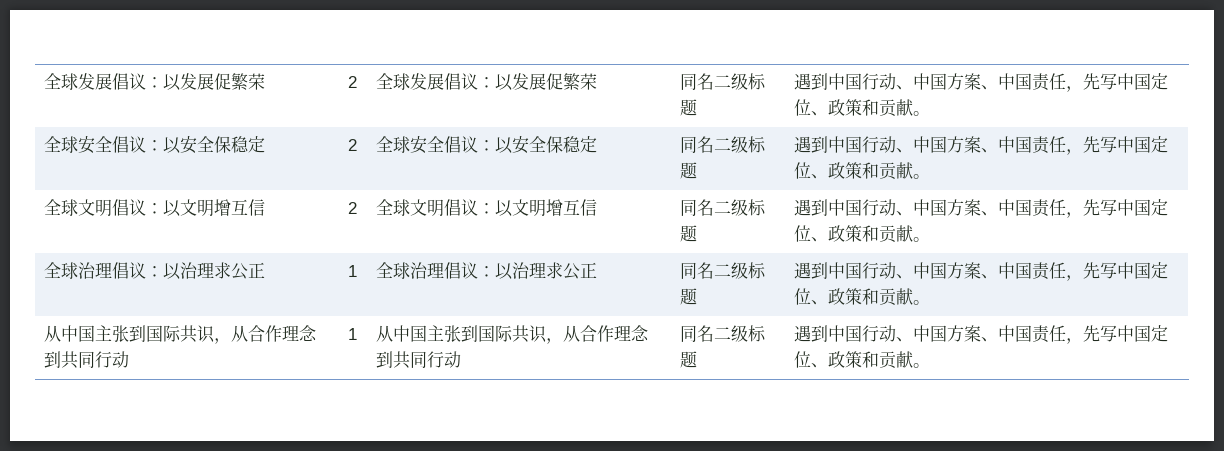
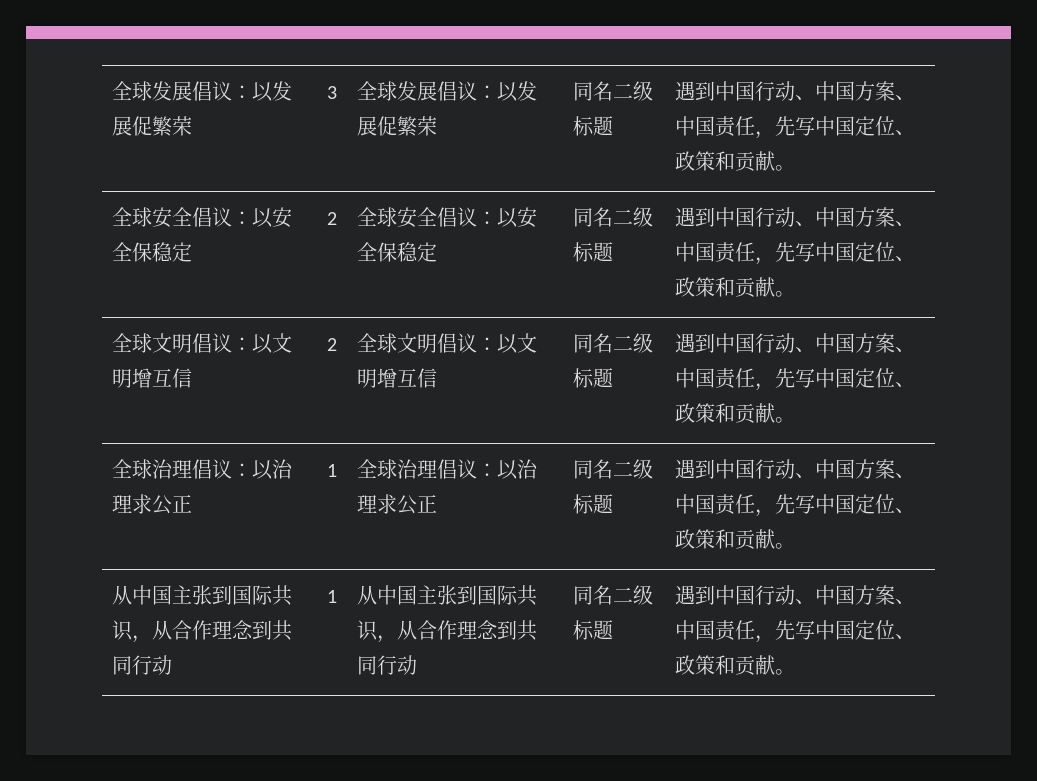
[44,73,266,91] [348,76,358,88] 全球发展倡议：以发展促繁荣 | 2 -> [111,81,292,102] [111,116,192,136] [326,86,337,99] 全球发展倡议：以发展促繁荣 | 3

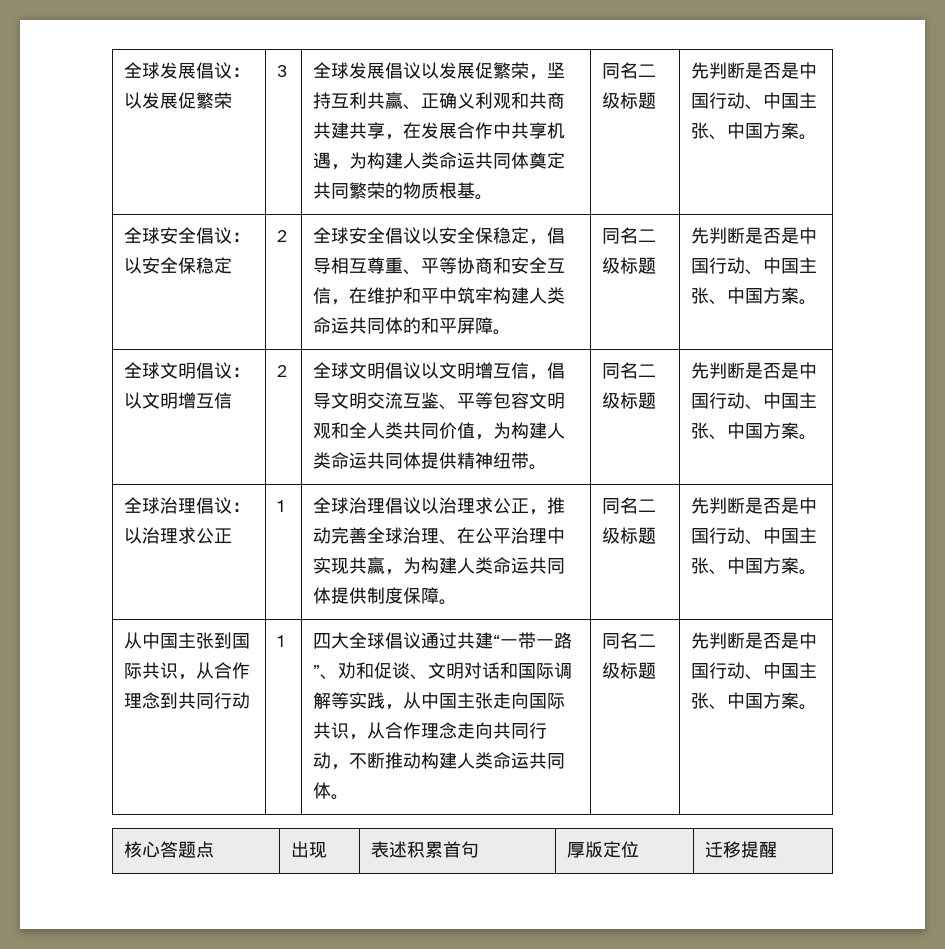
[476,81,537,102] [356,116,437,136] [572,81,653,101] [572,116,613,136] [674,81,915,101] [674,116,915,139] [674,151,775,172] ：以发展促繁荣 | 同名二级标题 | 遇到中国行动、中国方案、中国责任，先写中国定位、政策和贡献 -> [421,62,566,80] [313,92,566,110] [313,122,566,140] [313,152,566,170] [313,182,494,200] [602,62,657,79] [602,92,657,109] [691,62,818,79] [691,92,818,110] [691,122,800,140] 以发展促繁荣，坚持互利共赢、正确义利观和共商共建共享，在发展合作中共享机遇，为构建人类命运共同体奠定共同繁荣的物质根基。 | 同名二级标题 | 先判断是否是中国行动、中国主张、中国方案
[476,207,537,228] [356,242,437,262] [572,207,653,227] [572,242,613,262] [674,207,915,227] [674,242,915,265] [674,277,775,298] ：以安全保稳定 | 同名二级标题 | 遇到中国行动、中国方案、中国责任，先写中国定位、政策和贡献 -> [421,227,566,245] [313,257,566,275] [313,287,566,305] [313,317,512,335] [602,227,657,244] [602,257,657,274] [691,227,818,244] [691,257,818,275] [691,287,800,305] 以安全保稳定，倡导相互尊重、平等协商和安全互信，在维护和平中筑牢构建人类命运共同体的和平屏障。 | 同名二级标题 | 先判断是否是中国行动、中国主张、中国方案
[476,333,537,354] [356,368,437,388] [572,333,653,353] [572,368,613,388] [674,333,915,353] [674,368,915,391] [674,403,775,424] ：以文明增互信 | 同名二级标题 | 遇到中国行动、中国方案、中国责任，先写中国定位、政策和贡献 -> [421,362,566,380] [313,392,566,410] [313,422,566,440] [313,452,548,470] [602,362,657,379] [602,392,657,409] [691,362,818,379] [691,392,818,410] [691,422,800,440] 以文明增互信，倡导文明交流互鉴、平等包容文明观和全人类共同价值，为构建人类命运共同体提供精神纽带。 | 同名二级标题 | 先判断是否是中国行动、中国主张、中国方案
[476,459,538,480] [356,494,437,515] [572,459,653,479] [572,494,613,514] [674,459,915,479] [674,494,915,517] [674,529,775,550] ：以治理求公正 | 同名二级标题 | 遇到中国行动、中国方案、中国责任，先写中国定位、政策和贡献 -> [421,497,566,515] [313,527,566,545] [313,557,566,575] [313,587,458,605] [602,497,657,514] [602,527,657,544] [691,497,818,514] [691,527,818,545] [691,557,800,575] 以治理求公正，推动完善全球治理、在公平治理中实现共赢，为构建人类命运共同体提供制度保障。 | 同名二级标题 | 先判断是否是中国行动、中国主张、中国方案
[356,585,537,606] [356,620,537,643] [356,655,417,675] [572,585,653,605] [572,620,613,640] [674,585,915,605] [674,620,915,643] [674,655,795,676] 从中国主张到国际共识，从合作理念到共同行动 | 同名二级标题 | 遇到中国行动、中国方案、中国责任，先写中国定位、政策和贡献。 -> [313,632,573,649] [313,662,573,680] [313,692,566,710] [313,722,548,740] [313,752,566,770] [313,782,350,800] [602,632,657,649] [602,662,657,679] [691,632,818,649] [691,662,818,680] [691,692,818,710] [124,841,215,858] [291,841,328,858] [371,841,480,858] [567,841,640,858] [705,841,778,858] 四大全球倡议通过共建“一带一路”、劝和促谈、文明对话和国际调解等实践，从中国主张走向国际共识，从合作理念走向共同行动，不断推动构建人类命运共同体。 | 同名二级标题 | 先判断是否是中国行动、中国主张、中国方案。 // 核心答题点 | 出现 | 表述积累首句 | 厚版定位 | 迁移提醒

